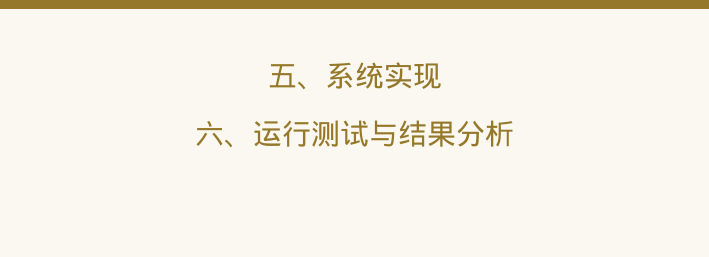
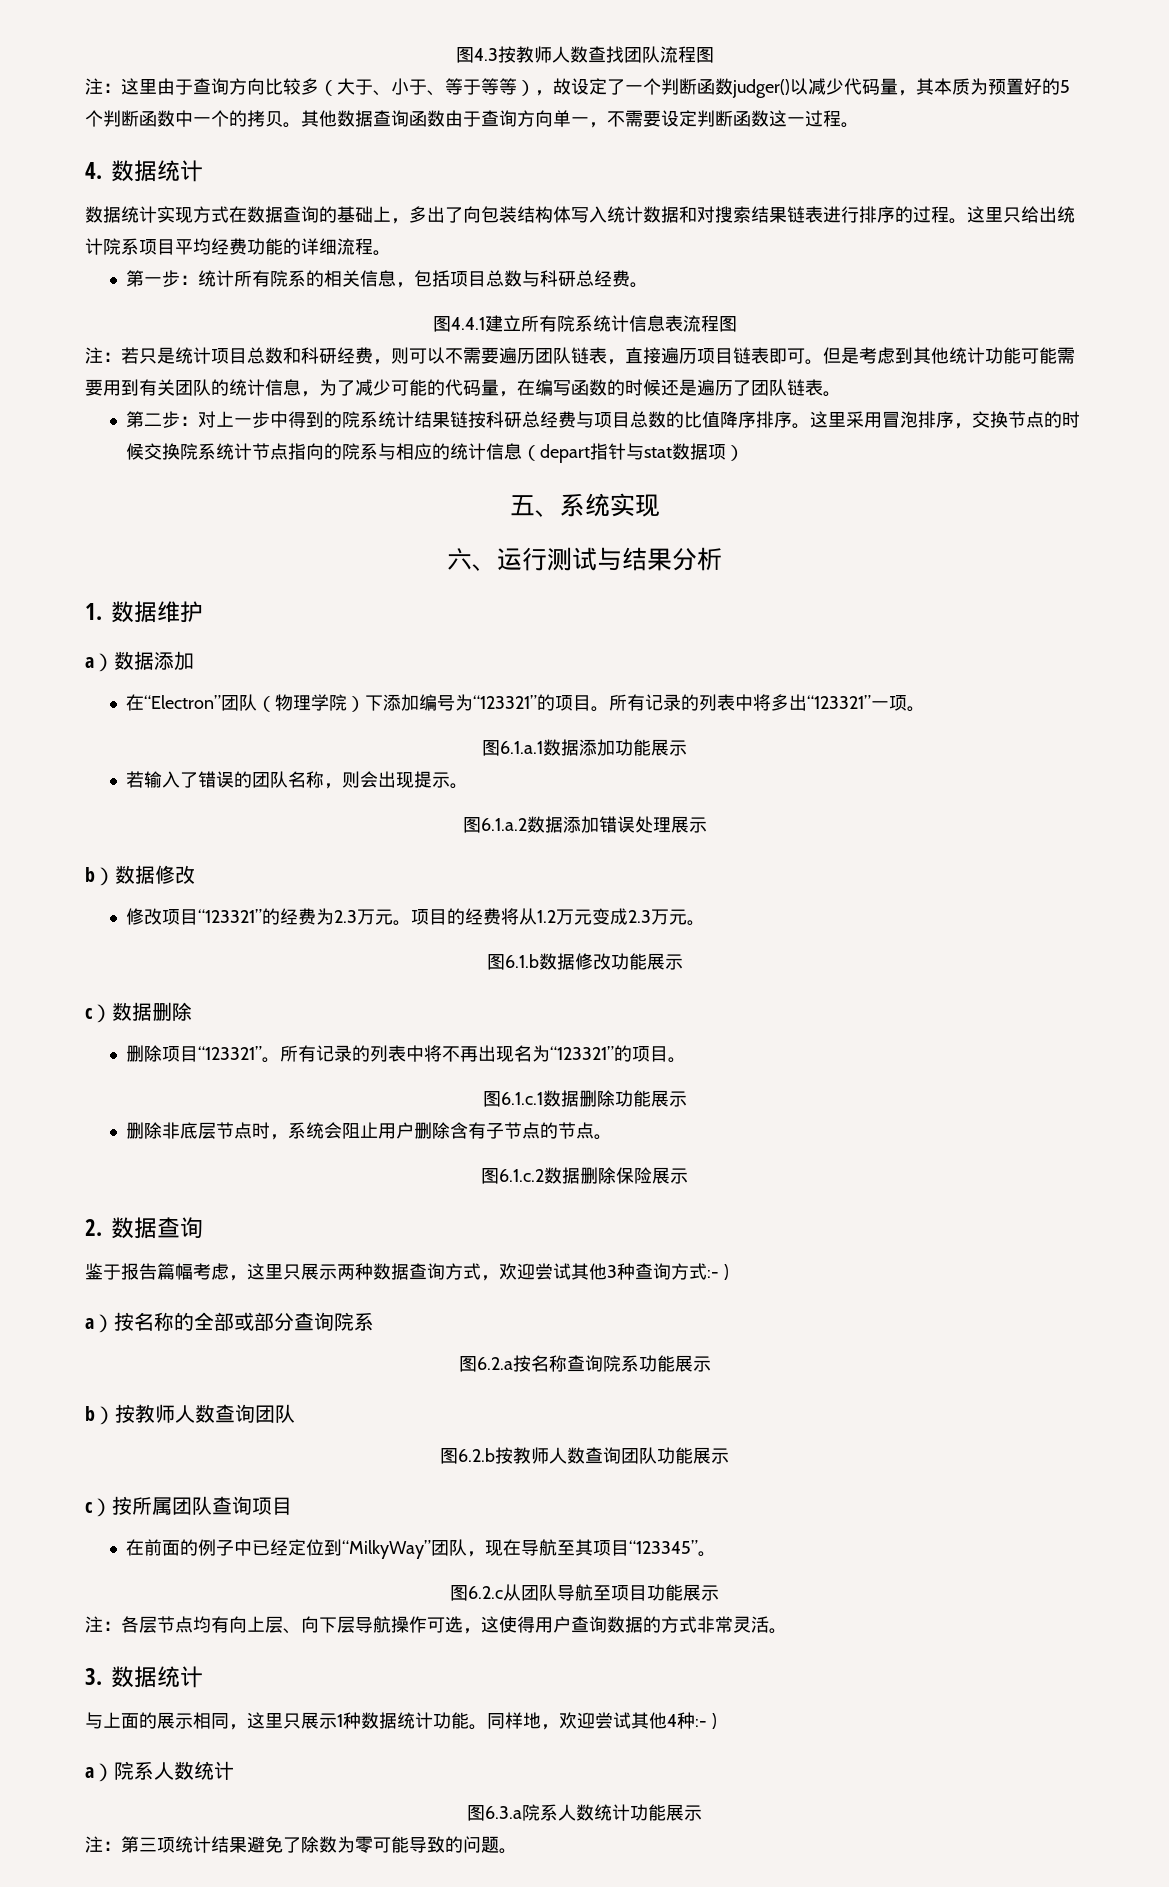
(267, 76) none -> [455,46,714,63] [85,78,1070,98] [85,110,859,128] [85,160,203,182] [85,206,1075,224] [85,238,391,256] [125,270,648,288] [432,315,737,332] [85,347,1075,365] [85,379,841,397] [125,411,1080,429] [125,443,744,463] 图4.3按教师人数查找团队流程图 // 注：这里由于查询方向比较多（大于、小于、等于等等），故设定了一个判断函数judger()以减少代码量，其本质为预置好的5个判断函数中一个的拷贝。其他数据查询函数由于查询方向单一，不需要设定判断函数这一过程。 // 4.数据统计 // 数据统计实现方式在数据查询的基础上，多出了向包装结构体写入统计数据和对搜索结果链表进行排序的过程。这里只给出统计院系项目平均经费功能的详细流程。 // 第一步：统计所有院系的相关信息，包括项目总数与科研总经费。 // 图4.4.1建立所有院系统计信息表流程图 // 注：若只是统计项目总数和科研经费，则可以不需要遍历团队链表，直接遍历项目链表即可。但是考虑到其他统计功能可能需要用到有关团队的统计信息，为了减少可能的代码量，在编写函数的时候还是遍历了团队链表。 // 第二步：对上一步中得到的院系统计结果链按科研总经费与项目总数的比值降序排序。这里采用冒泡排序，交换节点的时候交换院系统计节点指向的院系与相应的统计信息（depart指针与stat数据项） //
(514, 133) none -> [85,601,203,623] [85,651,194,672] [125,694,925,712] [482,739,687,756] [125,771,468,789] [462,816,707,833] [85,865,195,886] [125,908,705,926] [486,953,683,970] [85,1002,192,1023] [125,1045,686,1063] [482,1090,687,1107] [125,1122,612,1140] [481,1167,688,1184] [85,1217,203,1239] [85,1263,729,1281] [85,1312,374,1333] [458,1355,711,1372] [85,1404,295,1425] [440,1447,729,1464] [85,1496,292,1517] [125,1539,716,1559] [450,1584,719,1601] [85,1616,787,1634] [85,1666,203,1688] [85,1712,717,1730] [85,1761,234,1782] [467,1804,702,1821] [85,1836,517,1854] // 1.数据维护 // a）数据添加 // 在“Electron”团队（物理学院）下添加编号为“123321”的项目。所有记录的列表中将多出“123321”一项。 // 图6.1.a.1数据添加功能展示 // 若输入了错误的团队名称，则会出现提示。 // 图6.1.a.2数据添加错误处理展示 // b）数据修改 // 修改项目“123321”的经费为2.3万元。项目的经费将从1.2万元变成2.3万元。 // 图6.1.b数据修改功能展示 // c）数据删除 // 删除项目“123321”。所有记录的列表中将不再出现名为“123321”的项目。 // 图6.1.c.1数据删除功能展示 // 删除非底层节点时，系统会阻止用户删除含有子节点的节点。 // 图6.1.c.2数据删除保险展示 // 2.数据查询 // 鉴于报告篇幅考虑，这里只展示两种数据查询方式，欢迎尝试其他3种查询方式:- ) // a）按名称的全部或部分查询院系 // 图6.2.a按名称查询院系功能展示 // b）按教师人数查询团队 // 图6.2.b按教师人数查询团队功能展示 // c）按所属团队查询项目 // 在前面的例子中已经定位到“MilkyWay”团队，现在导航至其项目“123345”。 // 图6.2.c从团队导航至项目功能展示 // 注：各层节点均有向上层、向下层导航操作可选，这使得用户查询数据的方式非常灵活。 // 3.数据统计 // 与上面的展示相同，这里只展示1种数据统计功能。同样地，欢迎尝试其他4种:- ) // a）院系人数统计 // 图6.3.a院系人数统计功能展示 // 注：第三项统计结果避免了除数为零可能导致的问题。

